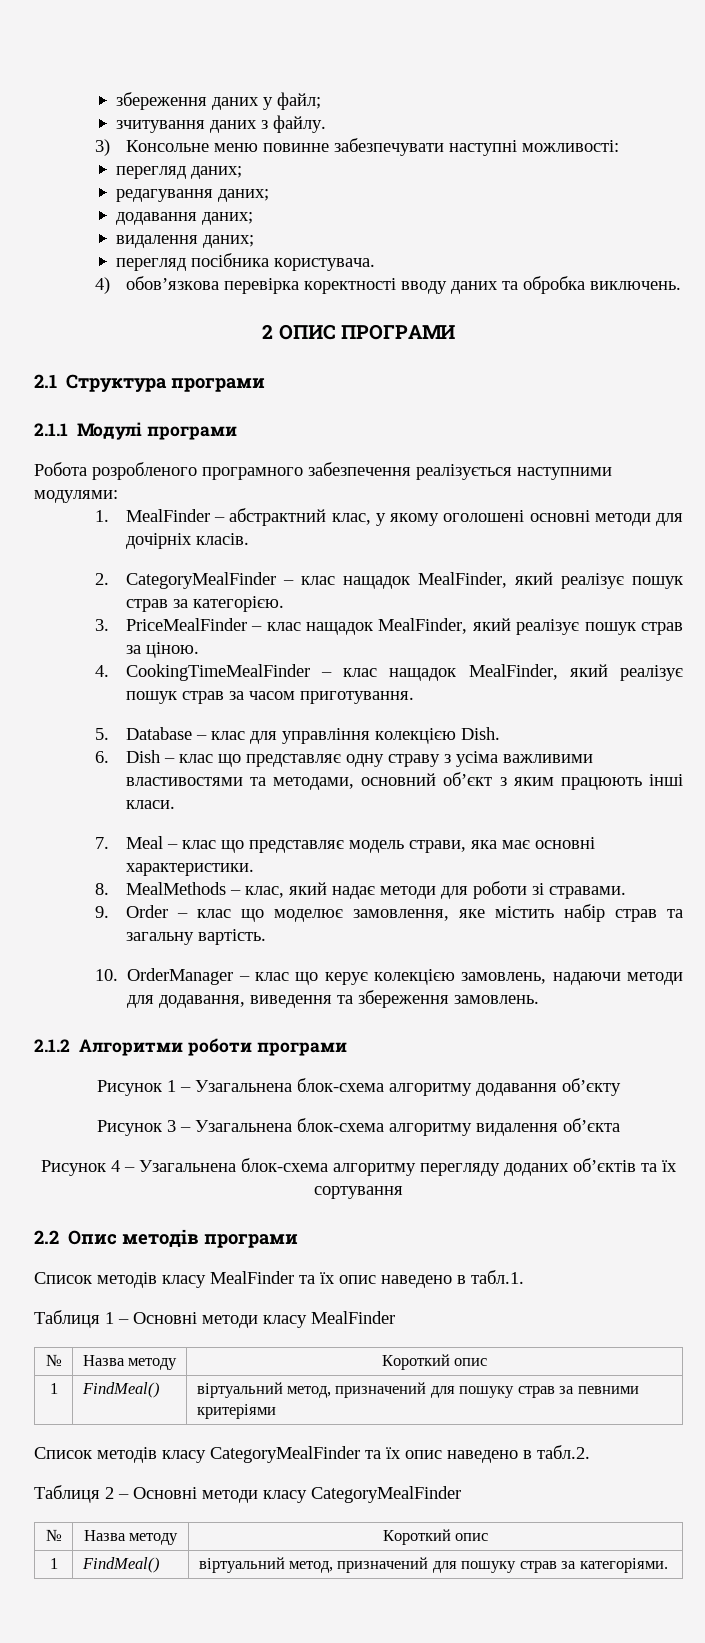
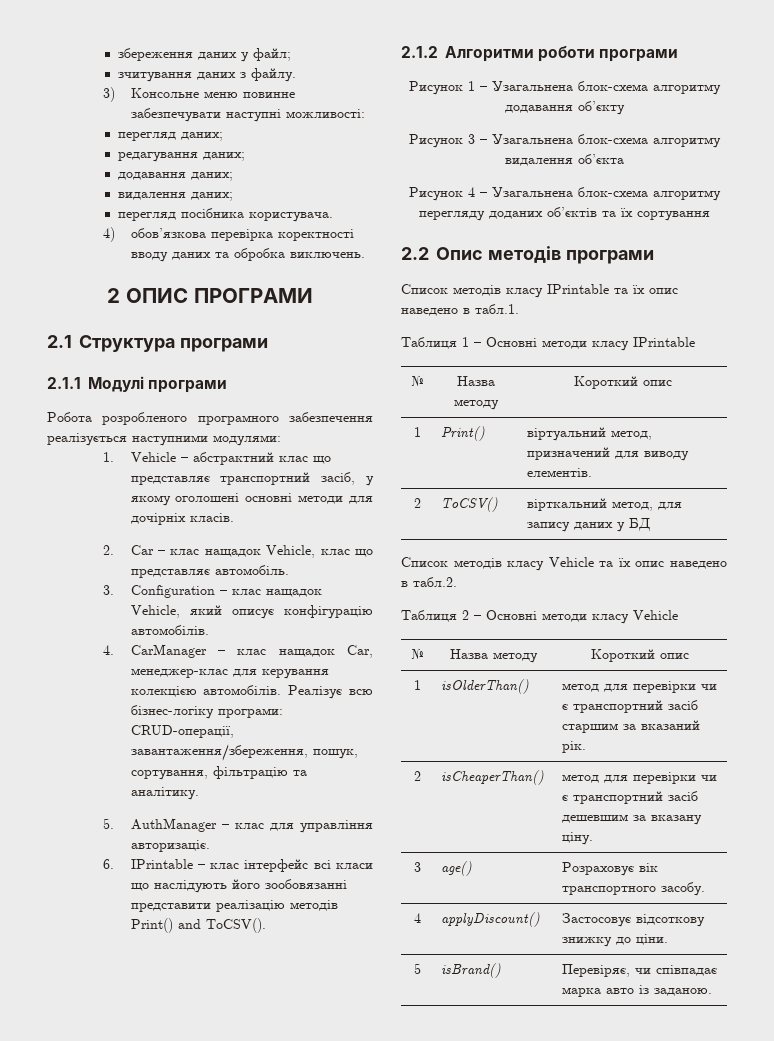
[125,509,210,522] MealFinder -> [130,452,176,462] Vehicle
[331,513,371,525] клас, -> [278,456,331,464] [130,472,356,485] клас що представляє транспортний засіб,
[125,572,683,589] [125,596,284,612] CategoryMealFinder – клас нащадок MealFinder, який реалізує пошук страв за категорією. -> [130,545,373,558] [130,565,289,578] Car – клас нащадок Vehicle, клас що представляє автомобіль.
[125,618,683,635] [125,642,199,658] PriceMealFinder – клас нащадок MealFinder, який реалізує пошук страв за ціною. -> [130,585,322,598] [130,605,373,619] [130,625,209,635] Configuration – клас нащадок Vehicle, який описує конфігурацію автомобілів.
[125,664,683,681] [125,691,414,704] CookingTimeMealFinder – клас нащадок MealFinder, який реалізує пошук страв за часом приготування. -> [130,644,373,658] [130,668,329,679] [130,685,373,699] [130,705,283,719] [130,725,234,738] [130,744,358,761] [130,766,307,780] [130,787,199,800] CarManager – клас нащадок Car, менеджер-клас для керування колекцією автомобілів. Реалізує всю бізнес-логіку програми: CRUD-операції, завантаження/збереження, пошук, сортування, фільтрацію та аналітику.
[125,727,192,740] Database -> [130,818,217,832] AuthManager
[374,727,500,744] колекцією Dish. -> [130,840,210,852] авторизаціє.
[125,750,593,767] [125,772,683,790] [125,800,175,809] [95,836,595,853] [125,863,254,876] [95,881,626,899] [95,904,684,922] [125,929,266,945] [95,968,683,985] [127,990,540,1008] Dish – клас що представляє одну страву з усіма важливими властивостями та методами, основний об’єкт з яким працюють інші класи. // 7. Meal – клас що представляє модель страви, яка має основні характеристики. // 8. MealMethods – клас, який надає методи для роботи зі стравами. // 9. Order – клас що моделює замовлення, яке містить набір страв та загальну вартість. // 10. OrderManager – клас що керує колекцією замовлень, надаючи методи для додавання, виведення та збереження замовлень. -> [130,859,373,872] [130,879,347,893] [130,900,338,912] [130,918,266,933] IPrintable – клас інтерфейс всі класи що наслідують його зообовязанні представити реалізацію методів Print() and ToCSV().
[210,1271,294,1284] MealFinder -> [547,284,609,294] IPrintable
[311,1311,395,1324] [45,1354,62,1366] [82,1355,178,1370] [381,1354,488,1370] [49,1383,58,1394] [81,1382,160,1398] [196,1382,639,1398] [196,1404,276,1419] [34,1446,360,1463] MealFinder // № | Назва методу | Короткий опис // 1 | FindMeal() | віртуальний метод, призначений для пошуку страв за певними критеріями // Список методів класу CategoryMealFinder -> [633,337,695,347] [410,375,424,386] [456,376,495,386] [453,399,499,410] [573,376,672,389] [413,427,421,437] [440,426,485,441] [526,427,652,441] [526,447,689,461] [526,468,592,477] [413,498,421,508] [440,497,498,512] [526,498,682,511] [526,518,650,532] [401,557,594,571] IPrintable // № | Назва методу | Короткий опис // 1 | Print() | віртуальний метод, призначений для виводу елементів. // 2 | ToCSV() | вірткальний метод, для запису даних у БД // Список методів класу Vehicle
[311,1486,461,1503] [45,1529,62,1541] [83,1530,179,1545] [382,1529,489,1545] [49,1558,58,1569] [81,1557,160,1573] [198,1557,668,1573] CategoryMealFinder // № | Назва методу | Короткий опис // 1 | FindMeal() | віртуальний метод, призначений для пошуку страв за категоріями. -> [633,610,678,620] [410,648,424,659] [449,649,538,663] [591,649,689,662] [413,680,421,690] [440,679,529,694] [561,681,717,693] [561,700,698,713] [561,720,700,733] [561,741,586,753] [413,771,421,781] [440,770,544,785] [561,772,717,784] [561,791,698,804] [561,814,702,825] [561,832,593,845] [413,862,421,872] [440,861,472,876] [561,862,658,876] [561,882,705,896] [413,913,421,923] [440,912,540,927] [561,913,705,927] [561,934,668,947] [413,963,421,974] [440,963,501,978] [561,964,717,977] [561,985,712,997] Vehicle // № | Назва методу | Короткий опис // 1 | isOlderThan() | метод для перевірки чи є транспортний засіб старшим за вказаний рік. // 2 | isCheaperThan() | метод для перевірки чи є транспортний засіб дешевшим за вказану ціну. // 3 | age() | Розраховує вік транспортного засобу. // 4 | applyDiscount() | Застосовує відсоткову знижку до ціни. // 5 | isBrand() | Перевіряє, чи співпадає марка авто із заданою.

